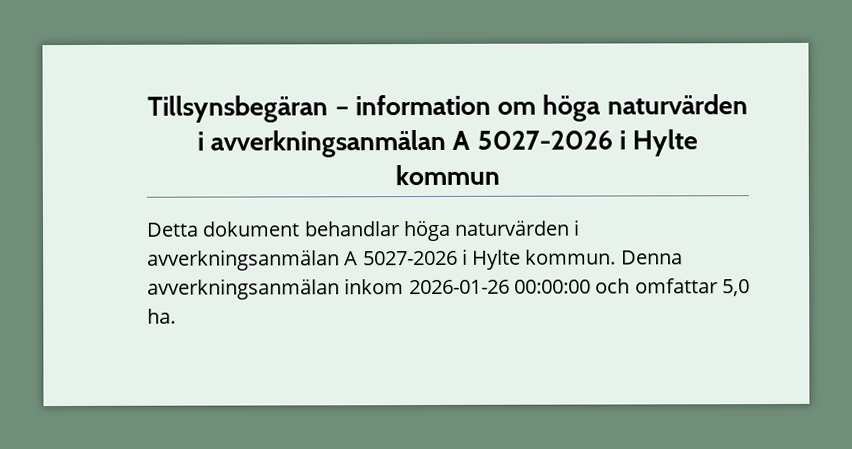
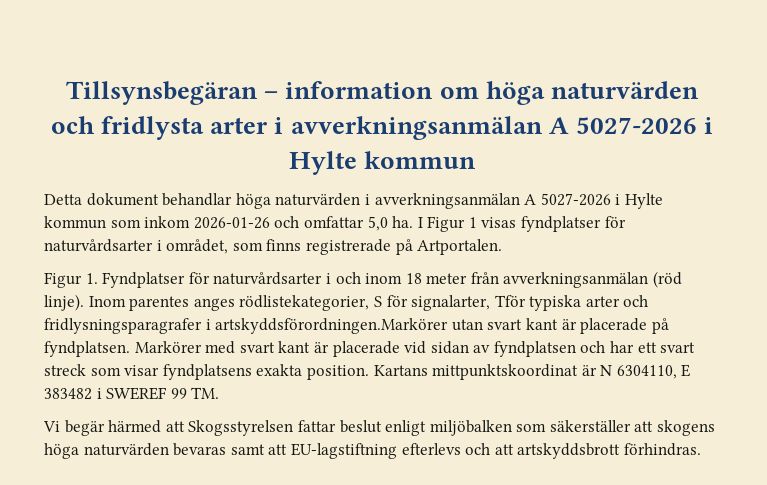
(748, 104) none -> [50,116,269,140] och fridlysta arter
[525,249,683,265] [147,278,340,300] kommun. Denna avverkningsanmälan -> [44,216,141,229] kommun som
[514,279,591,294] 00:00:00 -> (270, 223) none
(176, 316) none -> [417,216,626,232] [44,239,503,255] [44,271,683,288] [44,294,649,311] [44,318,669,334] [44,341,696,357] [44,364,691,380] [44,387,220,400] [43,420,716,436] [44,443,701,459] I Figur 1 visas fyndplatser för naturvårdsarter i området, som finns registrerade på Artportalen. // Figur 1. Fyndplatser för naturvårdsarter i och inom 18 meter från avverkningsanmälan (röd linje). Inom parentes anges rödlistekategorier, S för signalarter, Tför typiska arter och fridlysningsparagrafer i artskyddsförordningen.Markörer utan svart kant är placerade på fyndplatsen. Markörer med svart kant är placerade vid sidan av fyndplatsen och har ett svart streck som visar fyndplatsens exakta position. Kartans mittpunktskoordinat är N 6304110, E 383482 i SWEREF 99 TM. // Vi begär härmed att Skogsstyrelsen fattar beslut enligt miljöbalken som säkerställer att skogens höga naturvärden bevaras samt att EU-lagstiftning efterlevs och att artskyddsbrott förhindras.

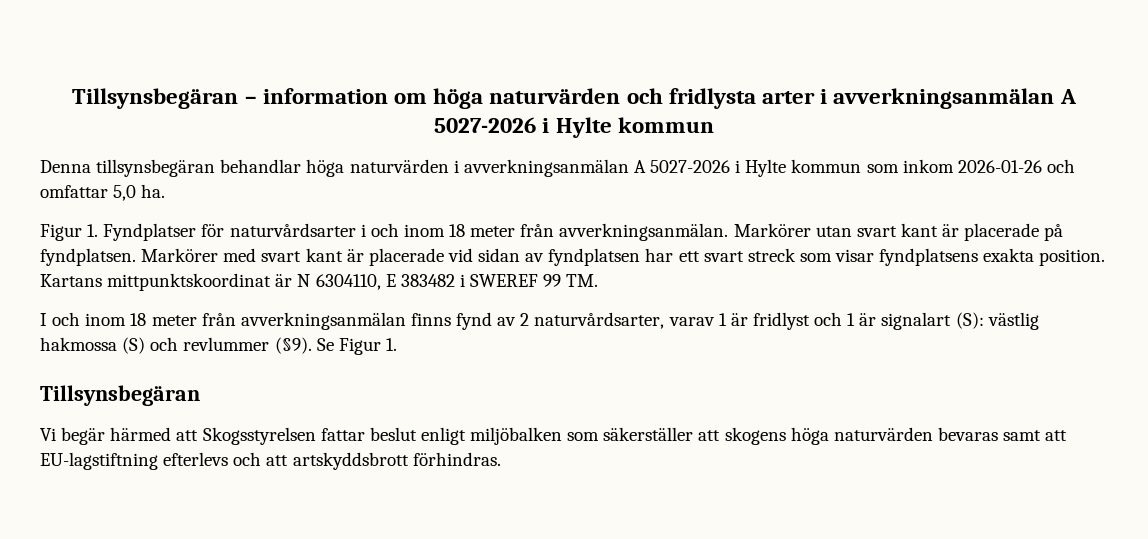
[44,193,159,206] Detta dokument -> [40,159,216,177] Denna tillsynsbegäran
[417,216,626,232] [44,239,503,255] I Figur 1 visas fyndplatser för naturvårdsarter i området, som finns registrerade på Artportalen. -> (166, 191) none
[503,271,683,288] [44,294,649,311] [44,318,449,334] avverkningsanmälan (röd linje). Inom parentes anges rödlistekategorier, S för signalarter, Tför typiska arter och fridlysningsparagrafer i artskyddsförordningen.Markörer -> [559,223,811,241] avverkningsanmälan. Markörer
[580,341,606,353] och -> (641, 257) none
(220, 393) none -> [40,312,1039,330] [40,337,397,355] [40,385,200,406] // I och inom 18 meter från avverkningsanmälan finns fynd av 2 naturvårdsarter, varav 1 är fridlyst och 1 är signalart (S): västlig hakmossa (S) och revlummer (§9). Se Figur 1. // Tillsynsbegäran

